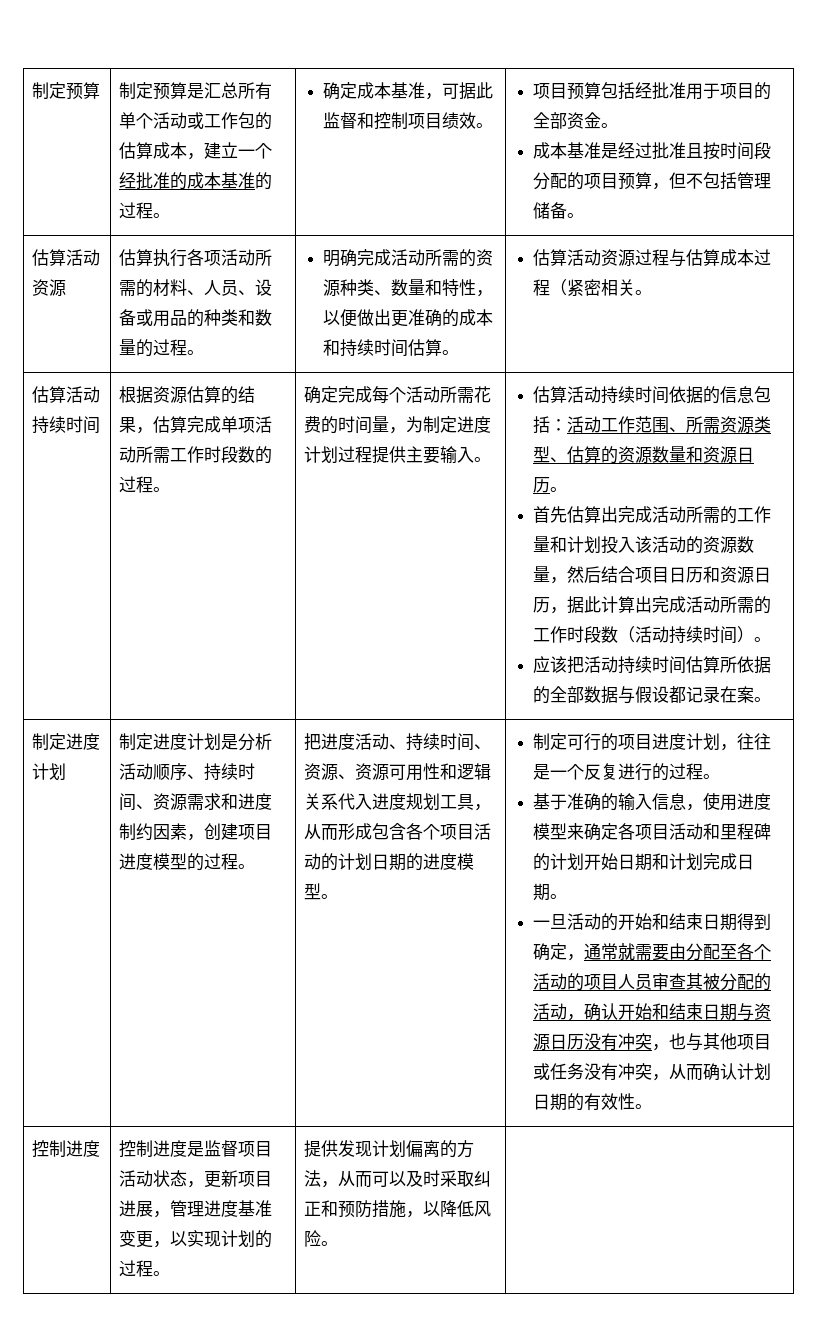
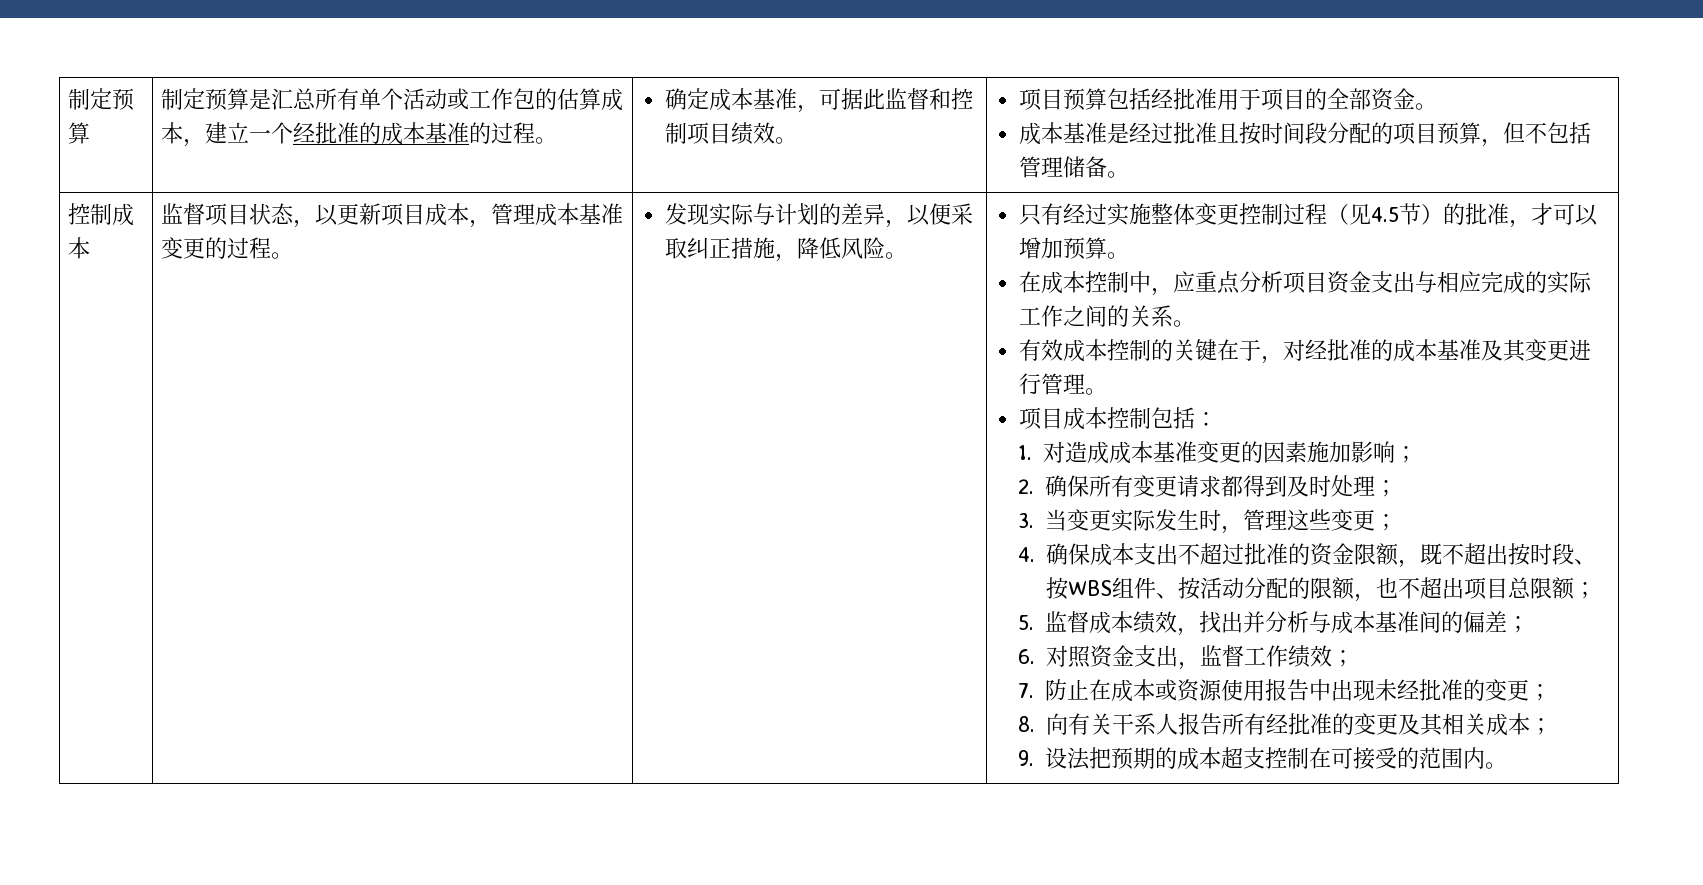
[32,249,101,266] [32,279,67,297] [119,249,273,267] [119,279,273,297] [119,309,273,327] [119,339,205,357] [322,249,493,267] [322,279,493,297] [322,309,493,327] [322,339,459,357] [532,249,771,267] [532,279,652,296] [32,386,101,403] [32,416,101,434] [119,386,256,404] [119,416,273,434] [119,446,273,464] [119,476,171,493] [304,386,492,404] [304,416,492,434] [304,446,492,464] [532,386,771,404] [532,416,771,434] [532,446,754,464] [532,477,567,493] [532,506,771,524] [532,536,754,554] [532,566,771,584] [532,596,771,614] [532,626,771,644] [532,656,771,674] [532,686,771,704] [32,733,101,750] [32,763,67,780] [119,733,273,751] [119,763,256,781] [119,793,273,811] [119,823,273,841] [119,853,256,871] [304,733,492,751] [304,763,492,781] [304,793,492,811] [304,823,492,841] [304,853,475,871] [304,883,339,900] [532,733,771,751] [532,763,720,781] [532,792,771,811] [532,823,771,841] [532,853,754,871] [532,883,567,901] [532,913,771,931] [532,943,771,961] [532,973,771,991] [532,1003,771,1021] [532,1033,771,1051] [532,1063,771,1081] [532,1093,652,1111] [32,1140,101,1158] [119,1140,273,1158] [119,1170,273,1188] [119,1200,273,1218] [119,1230,273,1248] [119,1260,171,1277] [304,1140,475,1158] [304,1170,492,1188] [304,1200,492,1218] [304,1230,339,1247] 估算活动资源 | 估算执行各项活动所需的材料、人员、设备或用品的种类和数量的过程。 | 明确完成活动所需的资源种类、数量和特性，以便做出更准确的成本和持续时间估算。 | 估算活动资源过程与估算成本过程（紧密相关。 // 估算活动持续时间 | 根据资源估算的结果，估算完成单项活动所需工作时段数的过程。 | 确定完成每个活动所需花费的时间量，为制定进度计划过程提供主要输入。 | 估算活动持续时间依据的信息包括：活动工作范围、所需资源类型、估算的资源数量和资源日历。 // 首先估算出完成活动所需的工作量和计划投入该活动的资源数量，然后结合项目日历和资源日历，据此计算出完成活动所需的工作时段数（活动持续时间）。 // 应该把活动持续时间估算所依据的全部数据与假设都记录在案。 // 制定进度计划 | 制定进度计划是分析活动顺序、持续时间、资源需求和进度制约因素，创建项目进度模型的过程。 | 把进度活动、持续时间、资源、资源可用性和逻辑关系代入进度规划工具，从而形成包含各个项目活动的计划日期的进度模型。 | 制定可行的项目进度计划，往往是一个反复进行的过程。 // 基于准确的输入信息，使用进度模型来确定各项目活动和里程碑的计划开始日期和计划完成日期。 // 一旦活动的开始和结束日期得到确定，通常就需要由分配至各个活动的项目人员审查其被分配的活动，确认开始和结束日期与资源日历没有冲突，也与其他项目或任务没有冲突，从而确认计划日期的有效性。 // 控制进度 | 控制进度是监督项目活动状态，更新项目进展，管理进度基准变更，以实现计划的过程。 | 提供发现计划偏离的方法，从而可以及时采取纠正和预防措施，以降低风险。 | -> [67,203,134,226] [67,237,90,259] [160,203,623,228] [160,237,293,259] [665,203,974,228] [665,237,908,262] [1019,203,1599,228] [1019,237,1130,260] [1019,271,1593,296] [1019,305,1196,327] [1019,339,1592,364] [1019,373,1108,395] [1019,407,1218,430] [1018,441,1418,464] [1018,475,1398,497] [1018,509,1398,534] [1018,543,1597,568] [1046,577,1597,602] [1018,611,1530,636] [1018,645,1355,670] [1018,679,1552,702] [1018,713,1553,736] [1018,747,1508,770] 控制成本 | 监督项目状态，以更新项目成本，管理成本基准变更的过程。 | 发现实际与计划的差异，以便采取纠正措施，降低风险。 | 只有经过实施整体变更控制过程（见4.5节）的批准，才可以增加预算。 // 在成本控制中，应重点分析项目资金支出与相应完成的实际工作之间的关系。 // 有效成本控制的关键在于，对经批准的成本基准及其变更进行管理。 // 项目成本控制包括： // 1.对造成成本基准变更的因素施加影响； // 2.确保所有变更请求都得到及时处理； // 3.当变更实际发生时，管理这些变更； // 4.确保成本支出不超过批准的资金限额，既不超出按时段、按WBS组件、按活动分配的限额，也不超出项目总限额； // 5.监督成本绩效，找出并分析与成本基准间的偏差； // 6.对照资金支出，监督工作绩效； // 7.防止在成本或资源使用报告中出现未经批准的变更； // 8.向有关干系人报告所有经批准的变更及其相关成本； // 9.设法把预期的成本超支控制在可接受的范围内。

